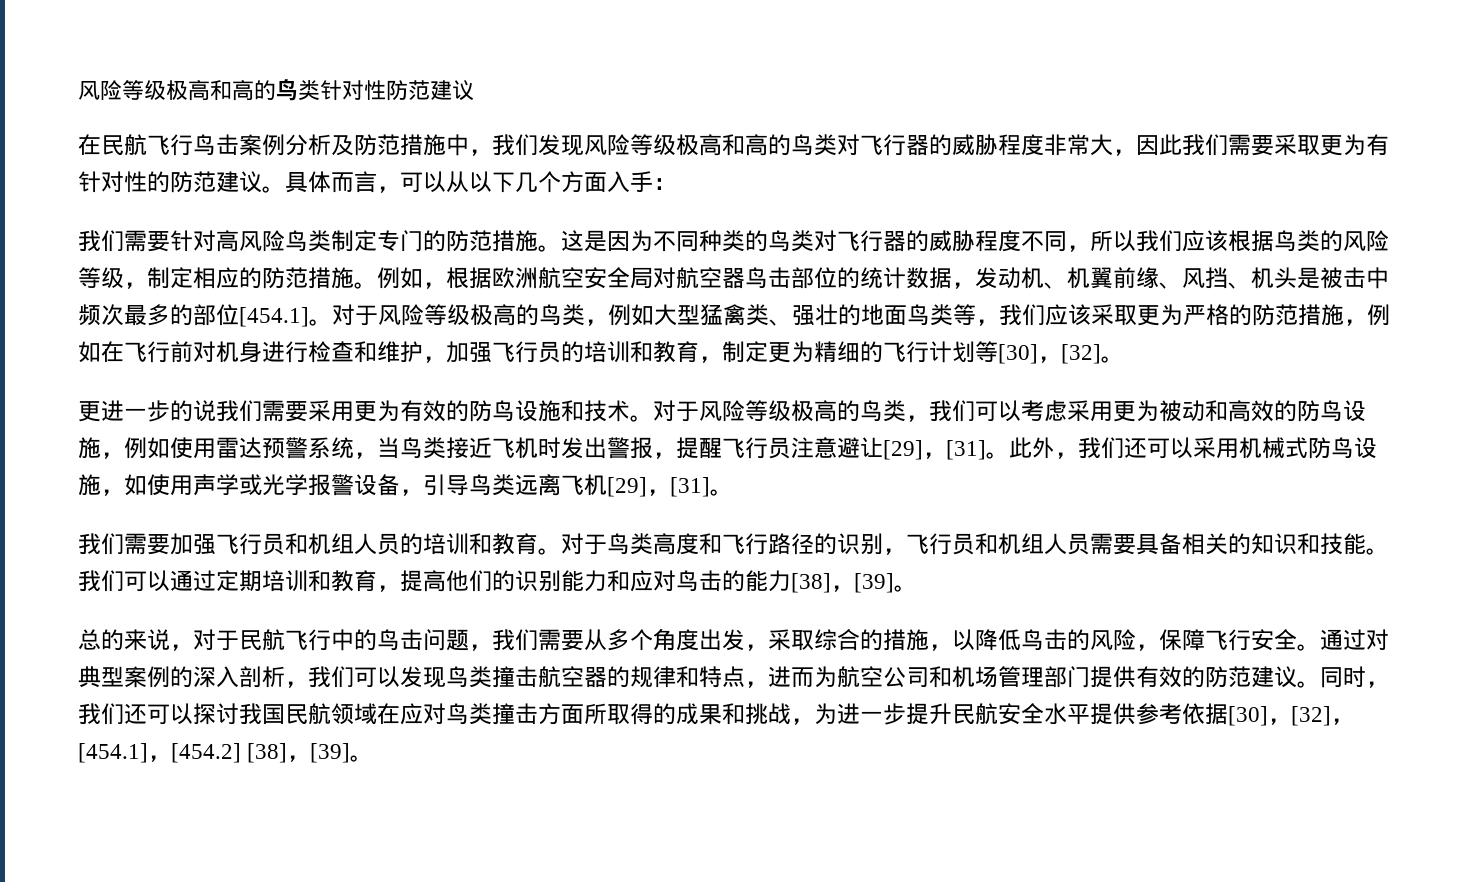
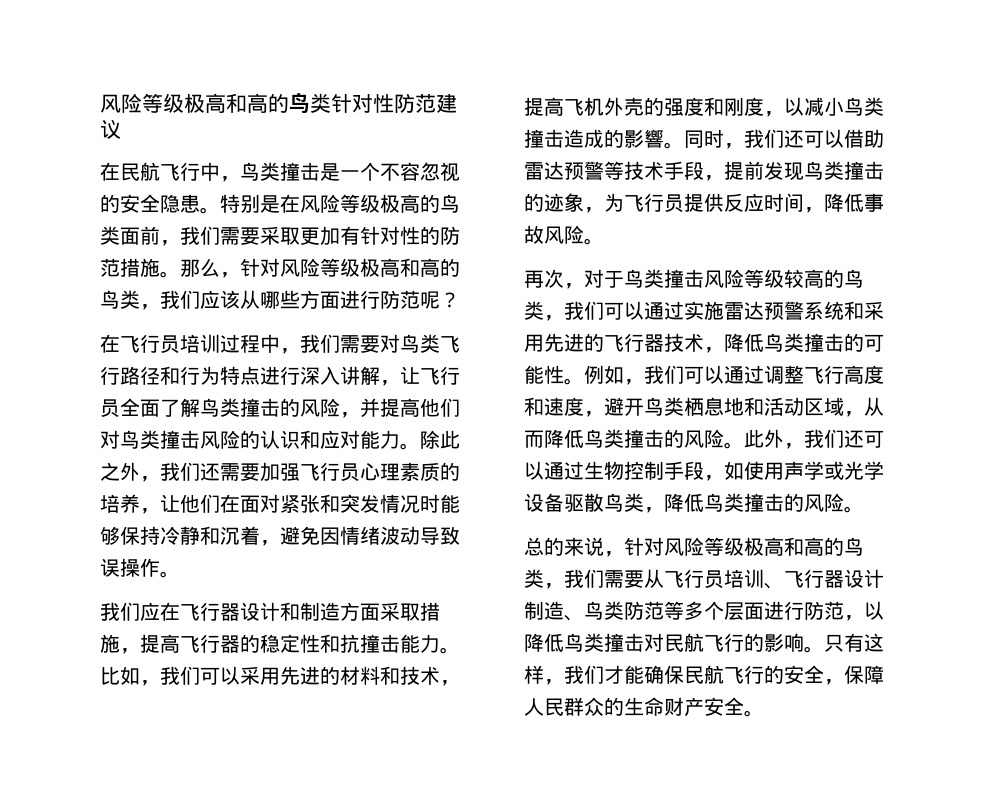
[193,134,1389,156] [78,171,676,193] [78,230,1389,252] [78,267,1389,289] [78,304,1390,327] [78,341,1124,364] [78,400,814,422] 鸟击案例分析及防范措施中，我们发现风险等级极高和高的鸟类对飞行器的威胁程度非常大，因此我们需要采取更为有针对性的防范建议。具体而言，可以从以下几个方面入手： // 我们需要针对高风险鸟类制定专门的防范措施。这是因为不同种类的鸟类对飞行器的威胁程度不同，所以我们应该根据鸟类的风险等级，制定相应的防范措施。例如，根据欧洲航空安全局对航空器鸟击部位的统计数据，发动机、机翼前缘、风挡、机头是被击中频次最多的部位[454.1]。对于风险等级极高的鸟类，例如大型猛禽类、强壮的地面鸟类等，我们应该采取更为严格的防范措施，例如在飞行前对机身进行检查和维护，加强飞行员的培训和教育，制定更为精细的飞行计划等[30]，[32]。 // 更进一步的说我们需要采用更为有效的防鸟设施和技术。对于风险等级极 -> [200,162,460,182] [100,194,460,214] [100,226,460,246] [100,258,460,278] [100,290,460,310] [100,334,460,354] [100,366,460,386] [100,398,460,418] [100,430,460,450] [100,462,460,482] [100,494,460,514] [100,526,460,546] [100,558,180,578] [100,602,440,621] [100,634,460,654] [100,666,460,686] [524,97,884,117] [524,129,884,149] [524,161,884,181] [524,193,884,213] [524,225,604,245] [524,269,804,289] 中，鸟类撞击是一个不容忽视的安全隐患。特别是在风险等级极高的鸟类面前，我们需要采取更加有针对性的防范措施。那么，针对风险等级极高和高的鸟类，我们应该从哪些方面进行防范呢？ // 在飞行员培训过程中，我们需要对鸟类飞行路径和行为特点进行深入讲解，让飞行员全面了解鸟类撞击的风险，并提高他们对鸟类撞击风险的认识和应对能力。除此之外，我们还需要加强飞行员心理素质的培养，让他们在面对紧张和突发情况时能够保持冷静和沉着，避免因情绪波动导致误操作。 // 我们应在飞行器设计和制造方面采取措施，提高飞行器的稳定性和抗撞击能力。比如，我们可以采用先进的材料和技术，提高飞机外壳的强度和刚度，以减小鸟类撞击造成的影響。同时，我们还可以借助雷达预警等技术手段，提前发现鸟类撞击的迹象，为飞行员提供反应时间，降低事故风险。 // 再次，对于鸟类撞击风险等级较
[1021,400,1366,422] [78,437,986,460] 考虑采用更为被动和高效的防鸟设施，例如使用雷达预警系统，当鸟类接近飞机时发出警报，提醒飞行员注意避让[29]，[31] -> [644,301,884,320] [524,333,884,353] [524,365,884,385] [524,397,884,417] [524,429,724,448] 通过实施雷达预警系统和采用先进的飞行器技术，降低鸟类撞击的可能性。例如，我们可以通过调整飞行高度和速度，避开鸟类栖息地和活动区域，从而降低鸟类撞击的风险
[1193,437,1377,459] [78,474,101,496] 采用机械式防鸟设施 -> [544,461,704,480] 通过生物控制手段
[308,474,733,497] [78,533,1389,555] [78,570,917,593] [78,628,1389,651] [78,666,1389,688] [78,703,1354,726] [78,743,351,763] 报警设备，引导鸟类远离飞机[29]，[31]。 // 我们需要加强飞行员和机组人员的培训和教育。对于鸟类高度和飞行路径的识别，飞行员和机组人员需要具备相关的知识和技能。我们可以通过定期培训和教育，提高他们的识别能力和应对鸟击的能力[38]，[39]。 // 总的来说，对于民航飞行中的鸟击问题，我们需要从多个角度出发，采取综合的措施，以降低鸟击的风险，保障飞行安全。通过对典型案例的深入剖析，我们可以发现鸟类撞击航空器的规律和特点，进而为航空公司和机场管理部门提供有效的防范建议。同时，我们还可以探讨我国民航领域在应对鸟类撞击方面所取得的成果和挑战，为进一步提升民航安全水平提供参考依据[30]，[32]，[454.1]，[454.2] [38]，[39] -> [524,493,864,513] [524,537,864,557] [524,569,884,589] [524,601,884,621] [524,633,884,653] [524,665,884,685] [524,697,744,716] 设备驱散鸟类，降低鸟类撞击的风险。 // 总的来说，针对风险等级极高和高的鸟类，我们需要从飞行员培训、飞行器设计制造、鸟类防范等多个层面进行防范，以降低鸟类撞击对民航飞行的影响。只有这样，我们才能确保民航飞行的安全，保障人民群众的生命财产安全

